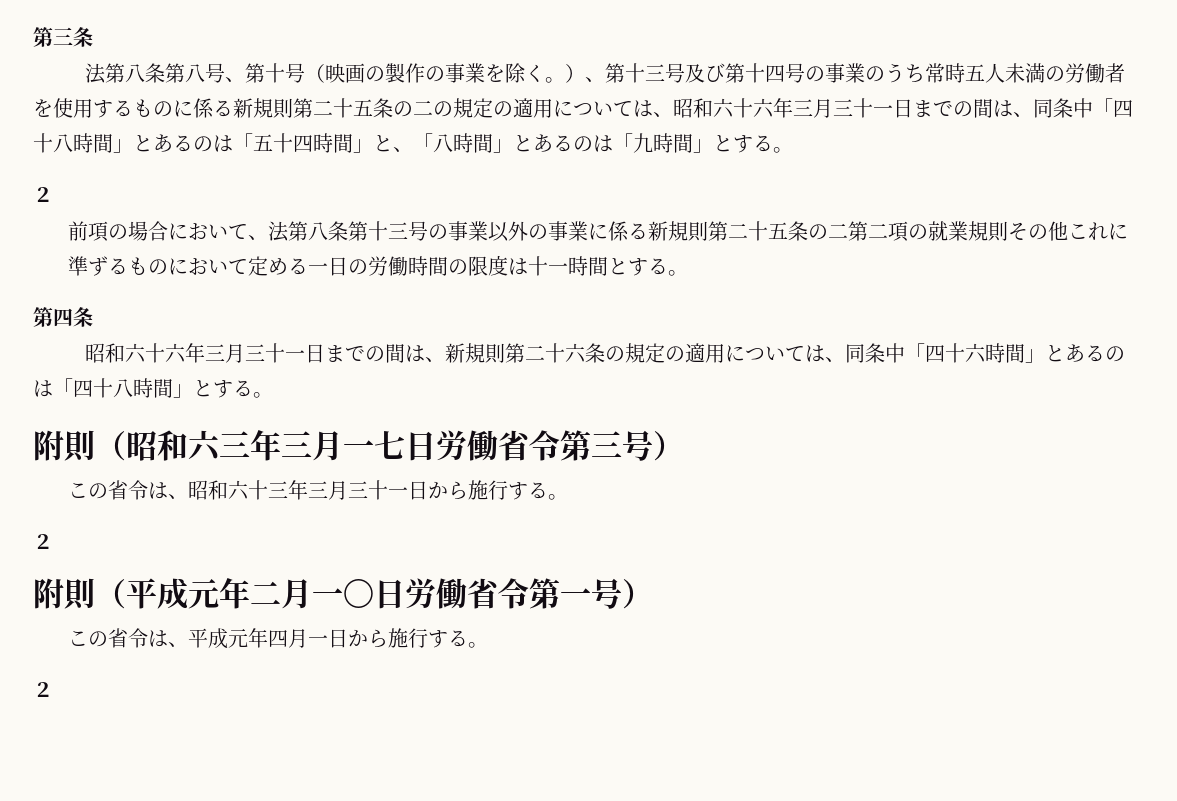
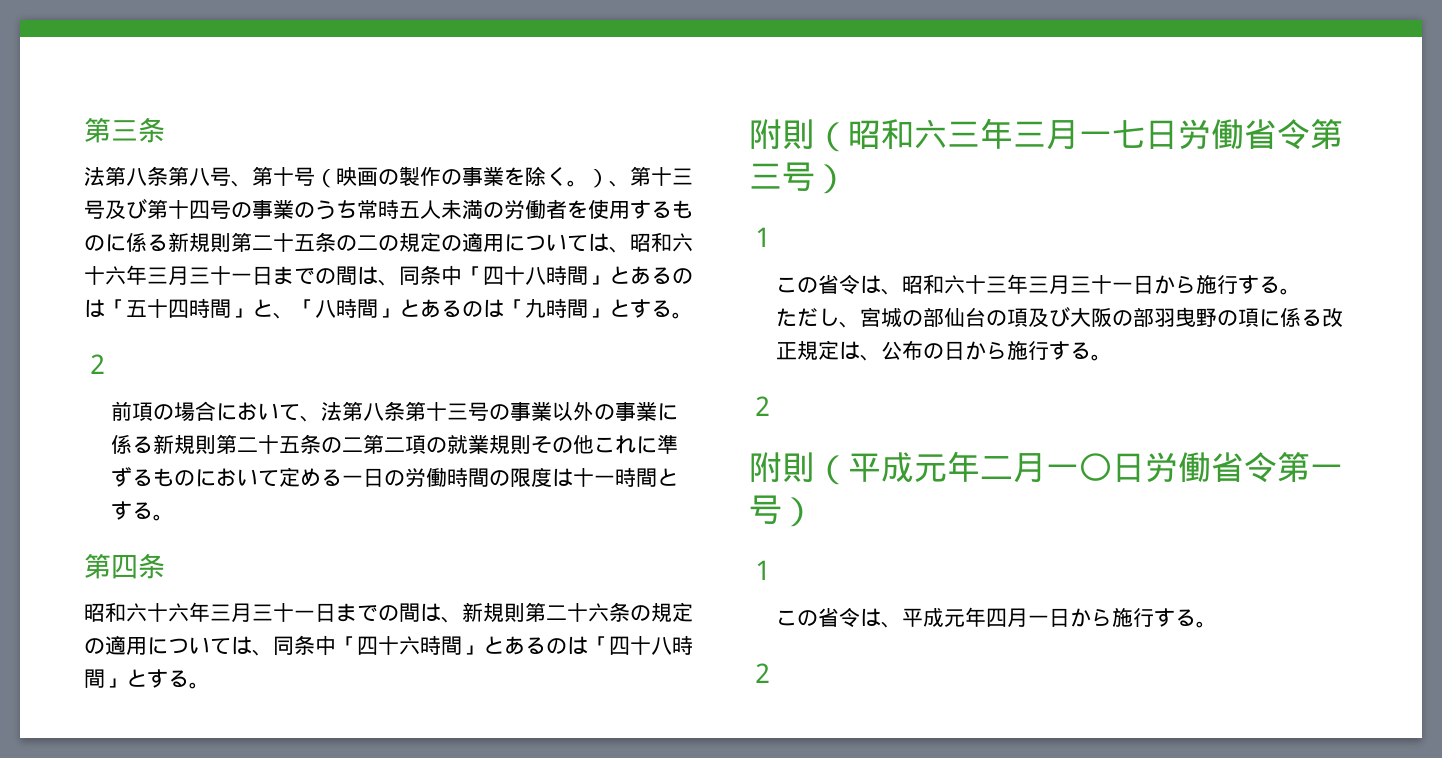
(684, 446) none -> [749,227,776,247] // １
(568, 497) none -> [775,307,1343,328] [775,340,1112,361] // ただし、宮城の部仙台の項及び大阪の部羽曳野の項に係る改正規定は、公布の日から施行する。
(653, 594) none -> [749,560,776,580] // １

